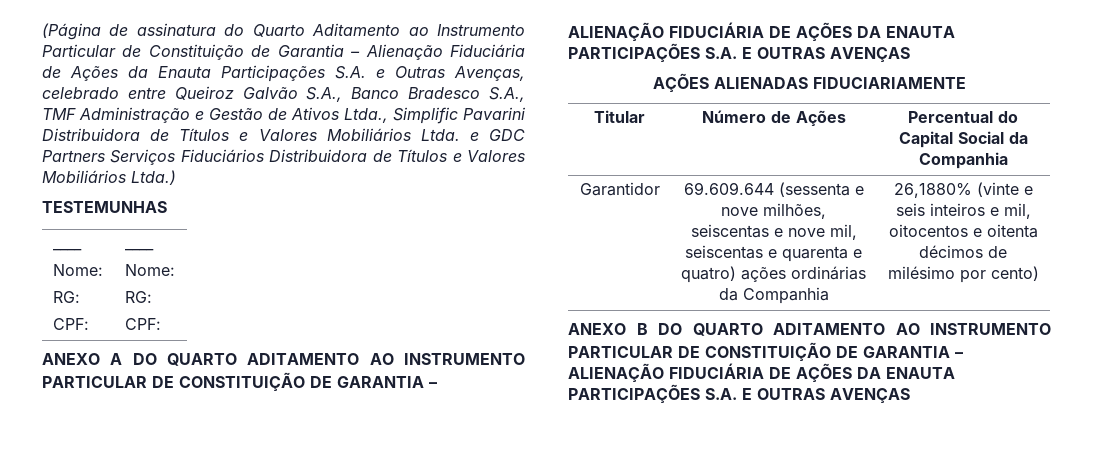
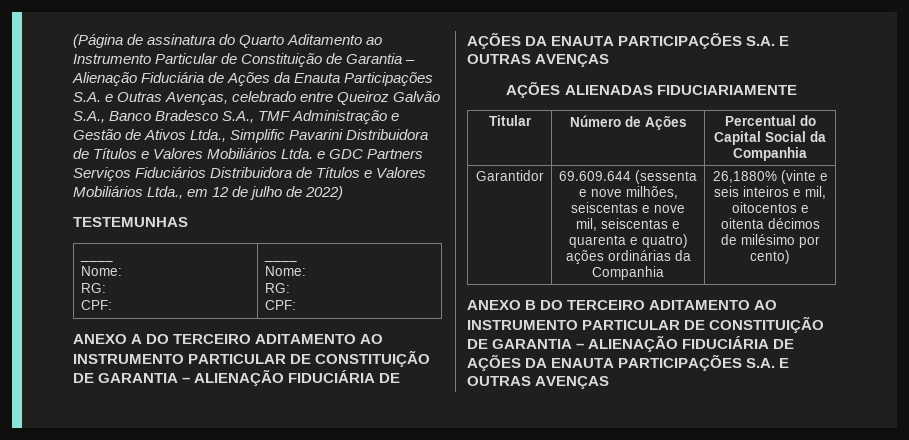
[131,170,176,185] Ltda.) -> [147,186,344,200] Ltda., em 12 de julho de 2022)
[167,353,237,366] QUARTO -> [173,334,252,344] TERCEIRO
[692,323,763,336] QUARTO -> [567,300,646,310] TERCEIRO

